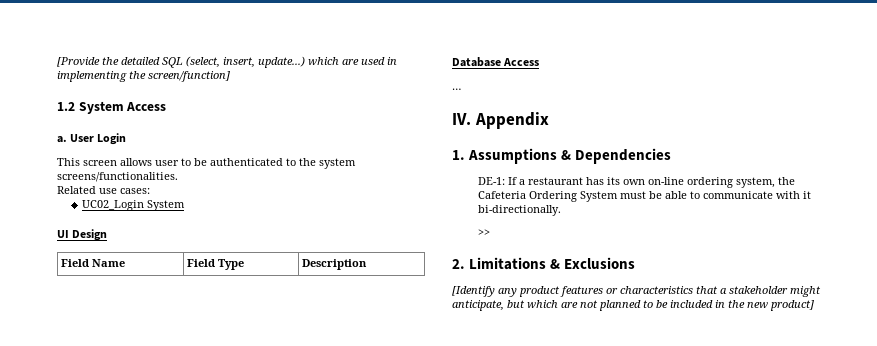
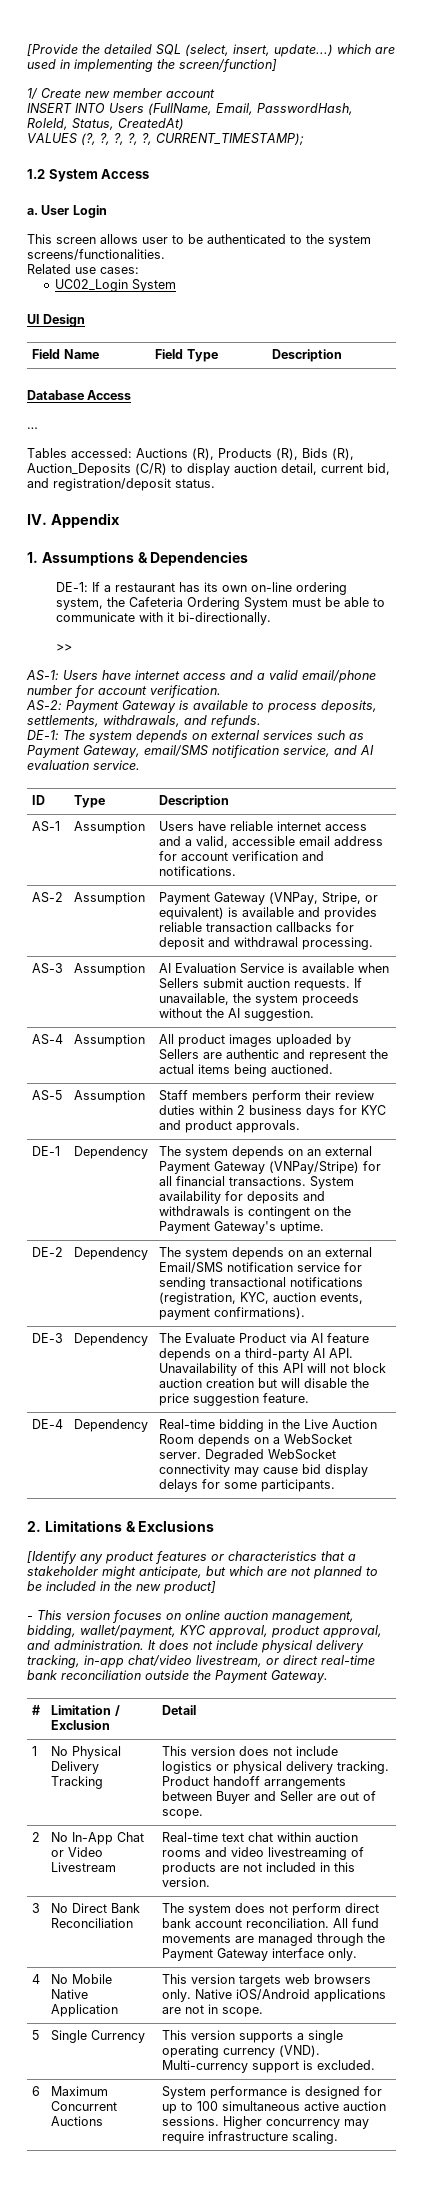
(230, 76) none -> [27,88,215,99] [27,103,353,115] [27,118,184,130] [27,133,304,145] // 1/ Create new member account // INSERT INTO Users (FullName, Email, PasswordHash, RoleId, Status, CreatedAt) // VALUES (?, ?, ?, ?, ?, CURRENT_TIMESTAMP);
(461, 89) none -> [27,448,354,460] [27,463,390,476] [27,478,215,491] // Tables accessed: Auctions (R), Products (R), Bids (R), Auction_Deposits (C/R) to display auction detail, current bid, and registration/deposit status.
(491, 232) none -> [26,670,376,683] [27,685,221,698] [26,700,377,713] [27,715,261,728] [27,730,364,743] [27,745,374,758] [27,760,140,770] [32,795,46,805] [74,795,106,808] [159,795,230,808] [32,821,61,832] [74,821,146,834] [159,821,368,831] [159,836,384,848] [159,851,325,861] [159,866,237,876] [32,892,64,903] [74,892,146,905] [159,892,379,905] [159,907,378,920] [159,922,355,932] [159,937,374,950] [32,963,64,974] [74,963,146,976] [159,963,390,974] [159,978,363,991] [159,993,360,1006] [159,1008,315,1021] [32,1034,64,1045] [74,1034,146,1047] [159,1034,352,1047] [159,1049,389,1062] [159,1064,334,1077] [32,1090,63,1101] [74,1090,146,1103] [159,1090,375,1103] [159,1105,387,1118] [159,1120,301,1133] [32,1146,61,1156] [74,1146,149,1159] [159,1146,373,1159] [159,1161,382,1174] [159,1176,355,1189] [159,1191,326,1204] [159,1206,352,1219] [159,1221,325,1234] [32,1247,64,1257] [74,1247,149,1260] [159,1247,373,1260] [159,1262,363,1273] [159,1277,364,1290] [159,1292,364,1305] [159,1307,306,1320] [32,1333,64,1343] [74,1333,149,1346] [159,1333,370,1343] [159,1348,354,1361] [159,1363,387,1376] [159,1378,370,1388] [159,1393,310,1406] [32,1419,64,1429] [74,1419,149,1432] [159,1419,378,1432] [159,1434,353,1447] [159,1449,337,1462] [159,1464,369,1477] [159,1479,336,1492] // AS-1: Users have internet access and a valid email/phone number for account verification. // AS-2: Payment Gateway is available to process deposits, settlements, withdrawals, and refunds. // DE-1: The system depends on external services such as Payment Gateway, email/SMS notification service, and AI evaluation service. // ID | Type | Description // AS-1 | Assumption | Users have reliable internet access and a valid, accessible email address for account verification and notifications. // AS-2 | Assumption | Payment Gateway (VNPay, Stripe, or equivalent) is available and provides reliable transaction callbacks for deposit and withdrawal processing. // AS-3 | Assumption | AI Evaluation Service is available when Sellers submit auction requests. If unavailable, the system proceeds without the AI suggestion. // AS-4 | Assumption | All product images uploaded by Sellers are authentic and represent the actual items being auctioned. // AS-5 | Assumption | Staff members perform their review duties within 2 business days for KYC and product approvals. // DE-1 | Dependency | The system depends on an external Payment Gateway (VNPay/Stripe) for all financial transactions. System availability for deposits and withdrawals is contingent on the Payment Gateway's uptime. // DE-2 | Dependency | The system depends on an external Email/SMS notification service for sending transactional notifications (registration, KYC, auction events, payment confirmations). // DE-3 | Dependency | The Evaluate Product via AI feature depends on a third-party AI API. Unavailability of this API will not block auction creation but will disable the price suggestion feature. // DE-4 | Dependency | Real-time bidding in the Live Auction Room depends on a WebSocket server. Degraded WebSocket connectivity may cause bid display delays for some participants.
(814, 305) none -> [27,1610,354,1623] [27,1625,382,1638] [27,1640,364,1653] [27,1655,375,1668] [27,1670,328,1683] [32,1705,41,1715] [51,1705,121,1716] [51,1720,111,1730] [162,1705,197,1715] [32,1746,38,1756] [51,1746,122,1759] [51,1761,100,1774] [51,1776,104,1789] [162,1746,339,1756] [162,1761,390,1774] [162,1776,347,1789] [162,1791,377,1804] [162,1809,204,1819] [32,1832,41,1842] [51,1832,145,1845] [51,1847,104,1857] [51,1862,117,1872] [162,1832,359,1842] [162,1847,365,1860] [162,1862,356,1875] [162,1877,211,1887] [32,1903,41,1913] [51,1903,141,1913] [51,1918,134,1928] [162,1903,380,1916] [162,1918,380,1928] [162,1933,386,1946] [162,1948,358,1961] [32,1974,41,1984] [51,1974,113,1984] [51,1989,89,1999] [51,2004,119,2017] [162,1974,372,1987] [162,1989,387,2002] [162,2004,264,2017] [32,2030,40,2040] [51,2030,146,2043] [162,2030,344,2043] [162,2045,321,2058] [162,2060,376,2073] [32,2086,41,2096] [51,2086,109,2096] [51,2101,118,2111] [51,2116,104,2126] [162,2086,383,2099] [162,2101,387,2114] [162,2116,370,2129] [162,2131,339,2144] // - This version focuses on online auction management, bidding, wallet/payment, KYC approval, product approval, and administration. It does not include physical delivery tracking, in-app chat/video livestream, or direct real-time bank reconciliation outside the Payment Gateway. // # | Limitation / Exclusion | Detail // 1 | No Physical Delivery Tracking | This version does not include logistics or physical delivery tracking. Product handoff arrangements between Buyer and Seller are out of scope. // 2 | No In-App Chat or Video Livestream | Real-time text chat within auction rooms and video livestreaming of products are not included in this version. // 3 | No Direct Bank Reconciliation | The system does not perform direct bank account reconciliation. All fund movements are managed through the Payment Gateway interface only. // 4 | No Mobile Native Application | This version targets web browsers only. Native iOS/Android applications are not in scope. // 5 | Single Currency | This version supports a single operating currency (VND). Multi-currency support is excluded. // 6 | Maximum Concurrent Auctions | System performance is designed for up to 100 simultaneous active auction sessions. Higher concurrency may require infrastructure scaling.

